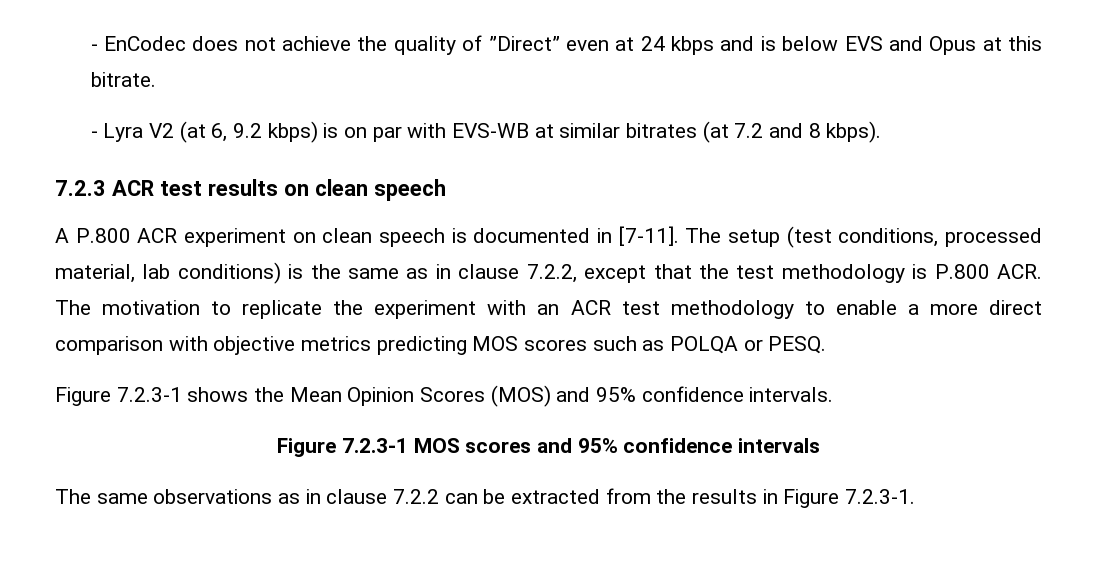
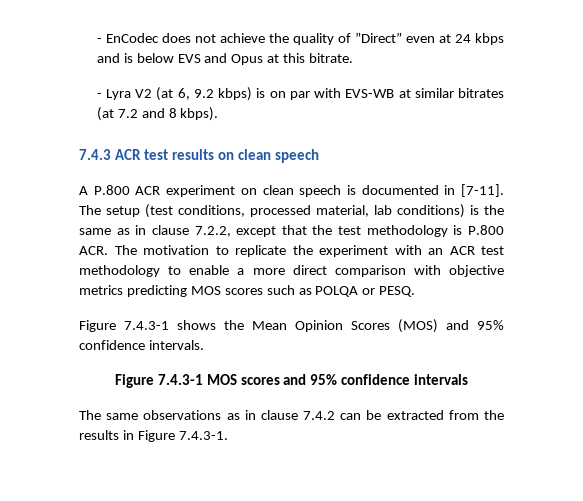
[55,180,106,196] 7.2.3 -> [79,149,111,160] 7.4.3
[116,387,182,402] 7.2.3-1 -> [124,321,169,330] 7.4.3-1
[341,438,408,453] 7.2.3-1 -> [157,374,203,385] 7.4.3-1
[393,489,440,504] 7.2.2 -> [303,411,336,420] 7.4.2
[845,489,916,504] 7.2.3-1. -> [178,431,228,440] 7.4.3-1.

